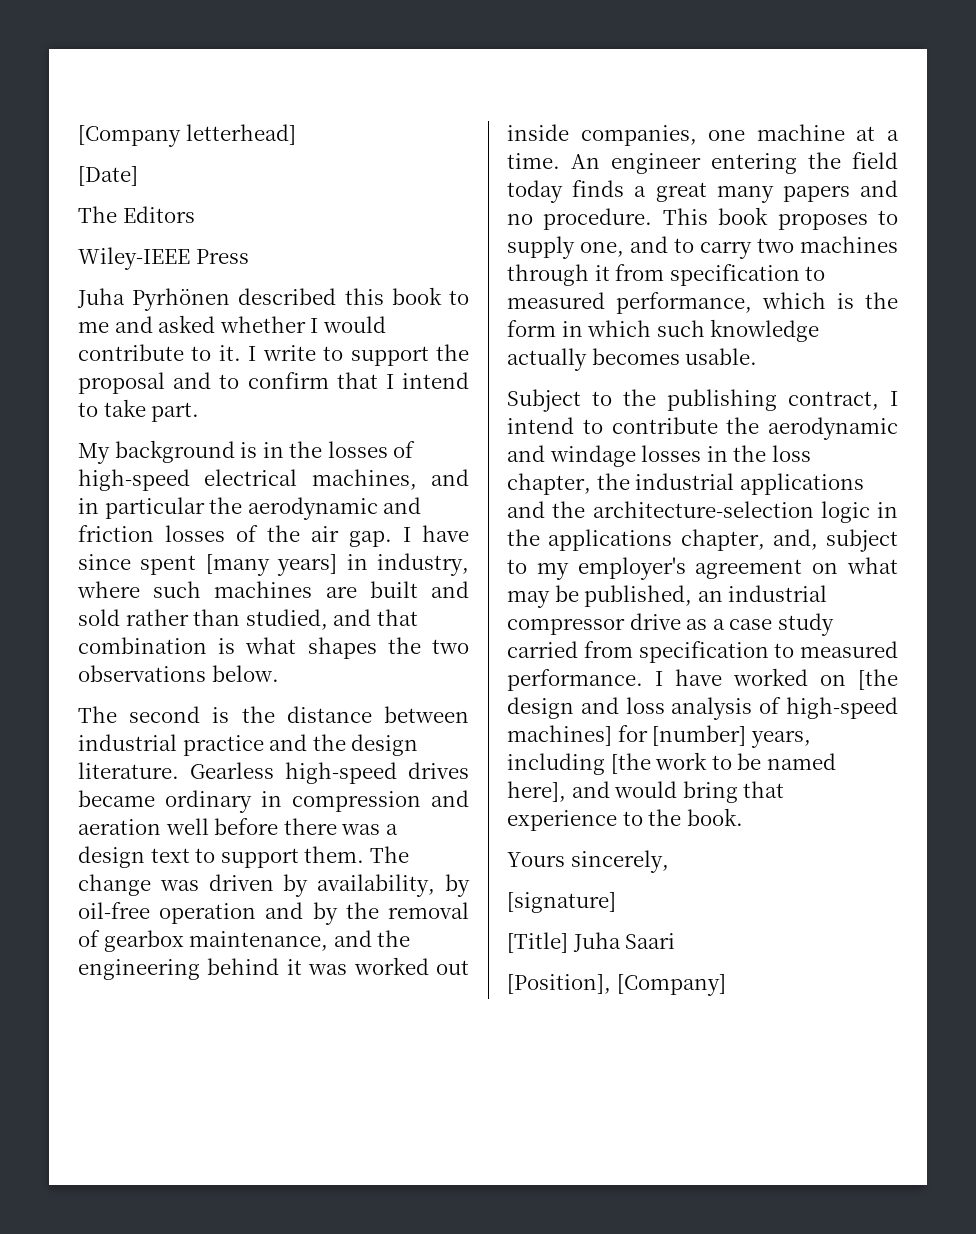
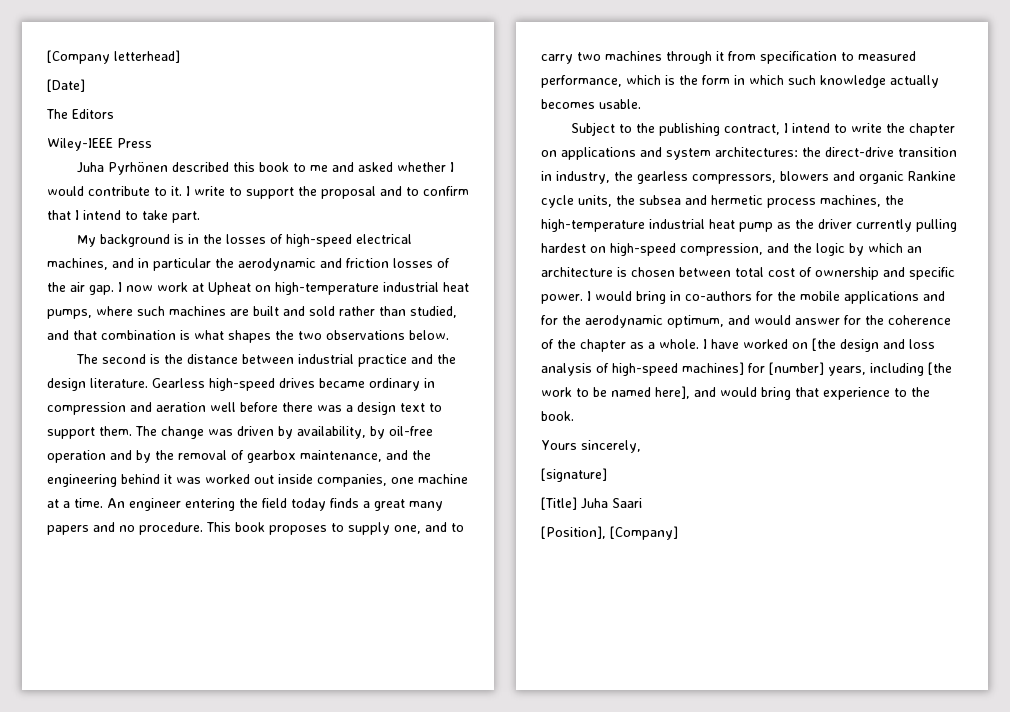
[422,525,469,542] [78,553,469,576] have since spent [many years] in industry, -> [126,282,469,295] [47,309,92,319] now work at Upheat on high-temperature industrial heat pumps,
[611,417,898,440] [507,445,811,467] [507,473,864,495] [507,501,898,523] [507,529,898,552] [507,557,898,580] [507,585,828,608] [507,613,834,636] [507,641,898,663] [507,669,643,691] contribute the aerodynamic and windage losses in the loss chapter, the industrial applications and the architecture-selection logic in the applications chapter, and, subject to my employer's agreement on what may be published, an industrial compressor drive as a case study carried from specification to measured performance. -> [850,123,955,136] [541,147,957,160] [541,171,956,184] [541,195,904,208] [541,219,957,232] [541,243,922,256] [541,267,955,280] [541,291,945,304] [541,315,951,328] [541,339,699,352] write the chapter on applications and system architectures: the direct-drive transition in industry, the gearless compressors, blowers and organic Rankine cycle units, the subsea and hermetic process machines, the high-temperature industrial heat pump as the driver currently pulling hardest on high-speed compression, and the logic by which an architecture is chosen between total cost of ownership and specific power. I would bring in co-authors for the mobile applications and for the aerodynamic optimum, and would answer for the coherence of the chapter as a whole.

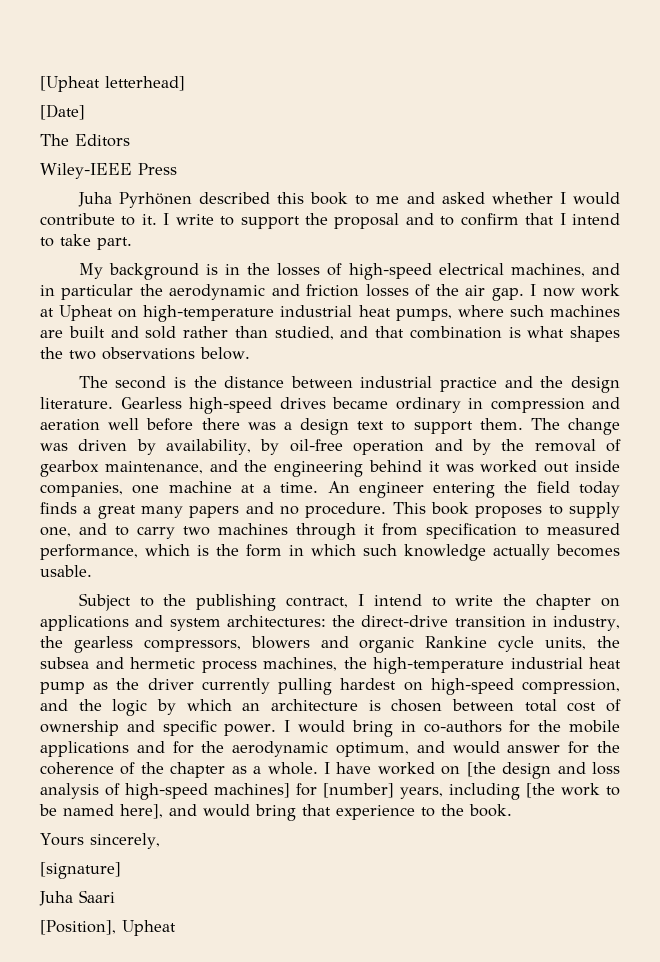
[47,50,110,64] [Company -> [40,76,100,92] [Upheat
[541,497,577,510] [Title] -> (121, 870) none
[610,526,678,540] [Company] -> [122,920,176,936] Upheat

